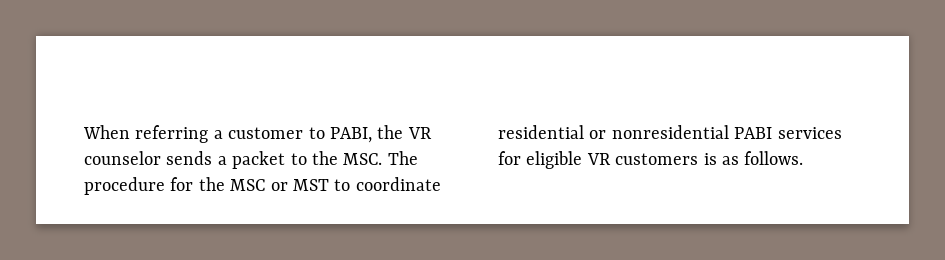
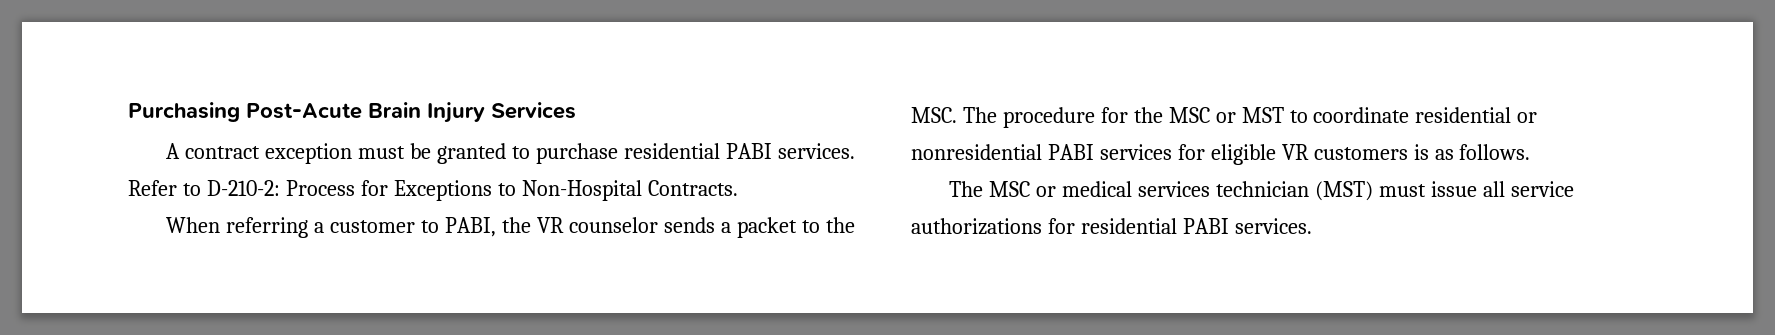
(83, 132) none -> [128,102,576,123] [166,143,855,164] [128,180,738,201] Purchasing Post-Acute Brain Injury Services // A contract exception must be granted to purchase residential PABI services. Refer to D-210-2: Process for Exceptions to Non-Hospital Contracts. //
(804, 158) none -> [949,181,1574,201] [911,218,1312,235] // The MSC or medical services technician (MST) must issue all service authorizations for residential PABI services.

